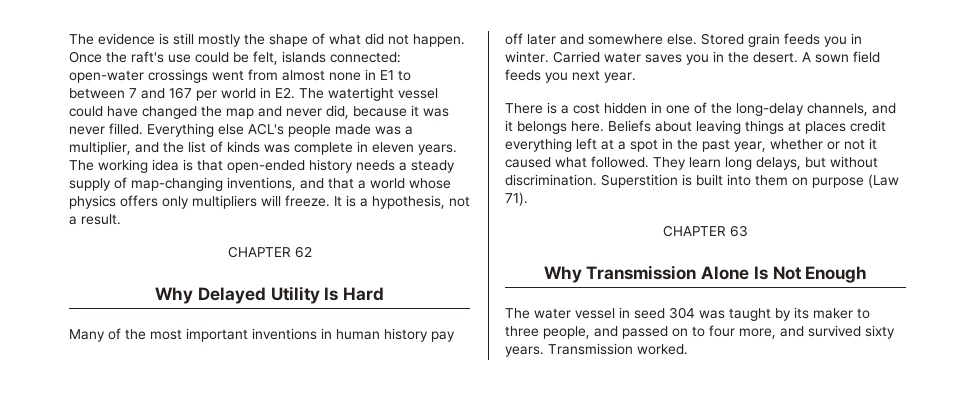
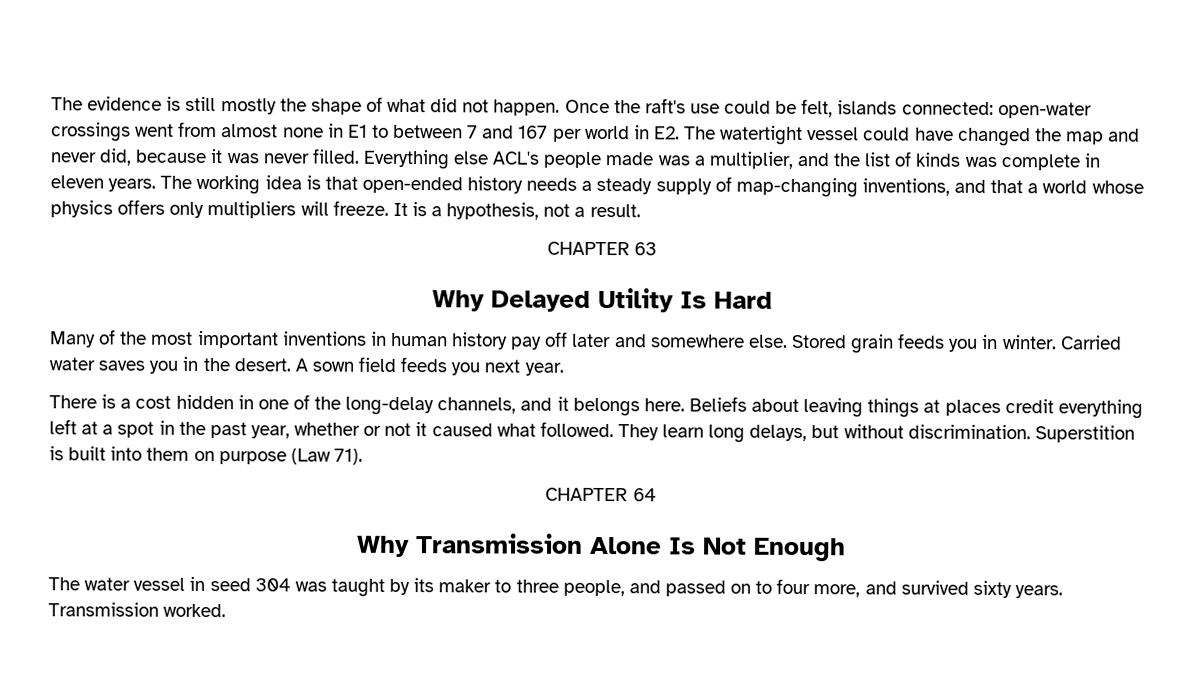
[294,246,312,258] 62 -> [634,242,658,256] 63
[730,225,748,237] 63 -> [632,488,657,502] 64

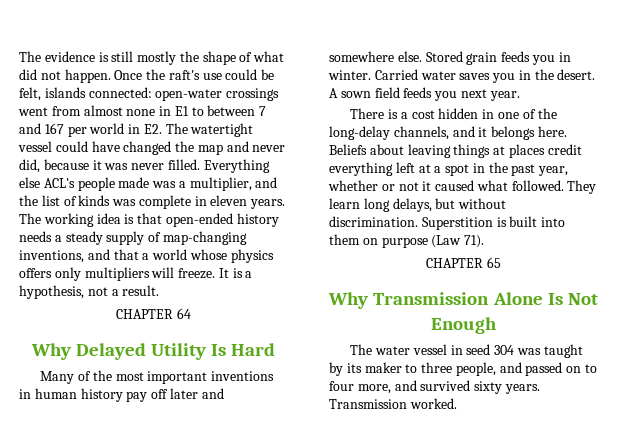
[634,242,658,256] 63 -> [176,308,191,319] 64
[632,488,657,502] 64 -> [486,257,501,268] 65

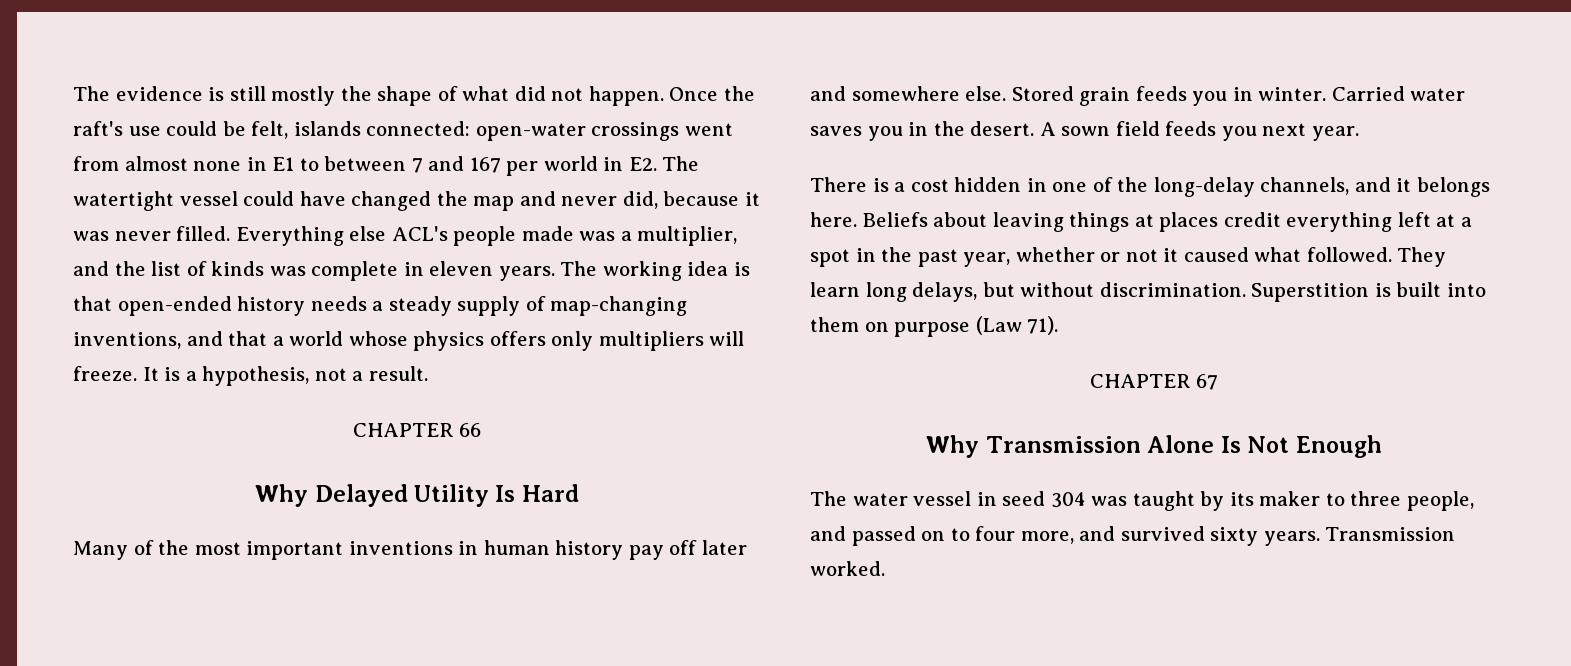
[176,308,191,319] 64 -> [459,423,482,437] 66
[486,257,501,268] 65 -> [1196,374,1219,390] 67

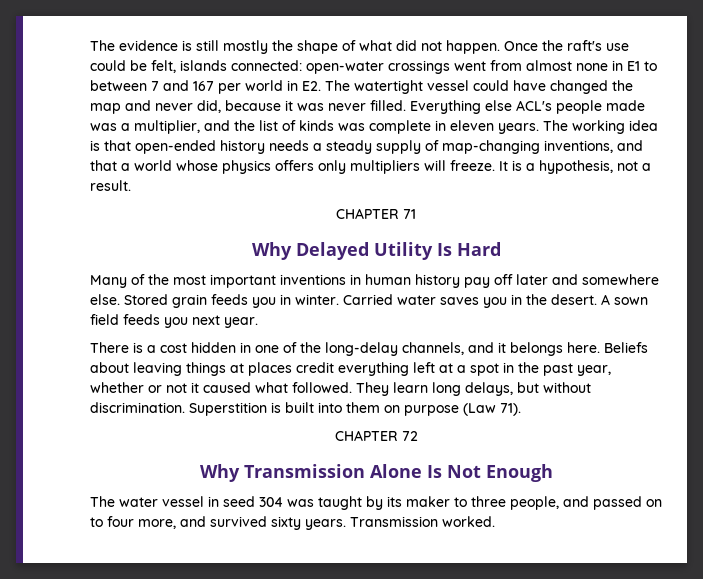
[459,423,482,437] 66 -> [403,209,416,219] 71
[1196,374,1219,390] 67 -> [401,431,418,441] 72

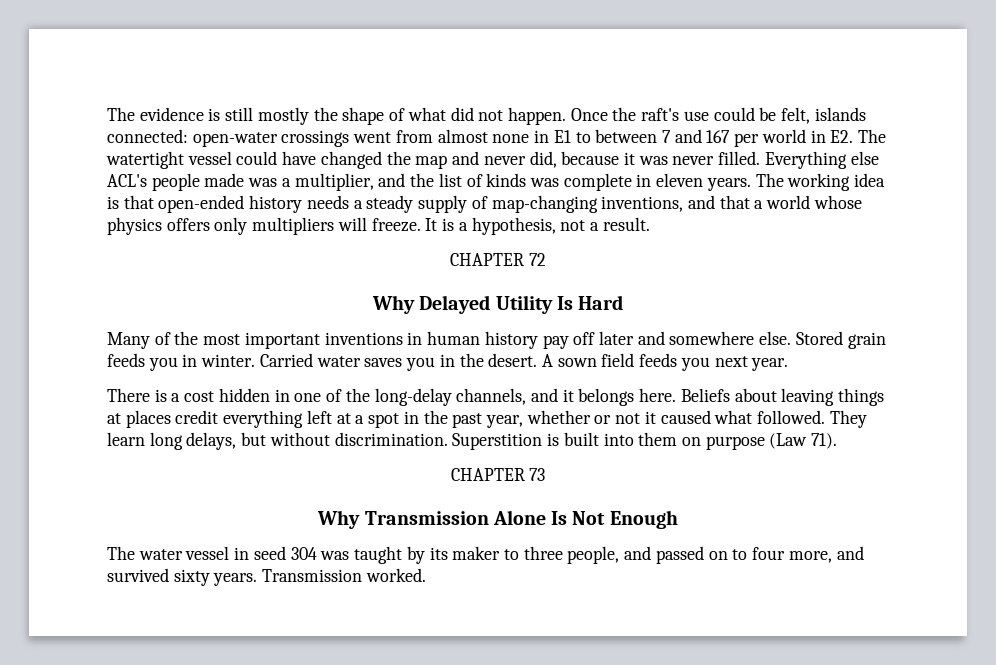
[403,209,416,219] 71 -> [528,253,546,266] 72
[401,431,418,441] 72 -> [529,468,546,481] 73

